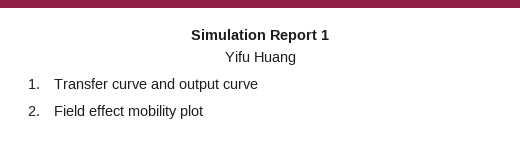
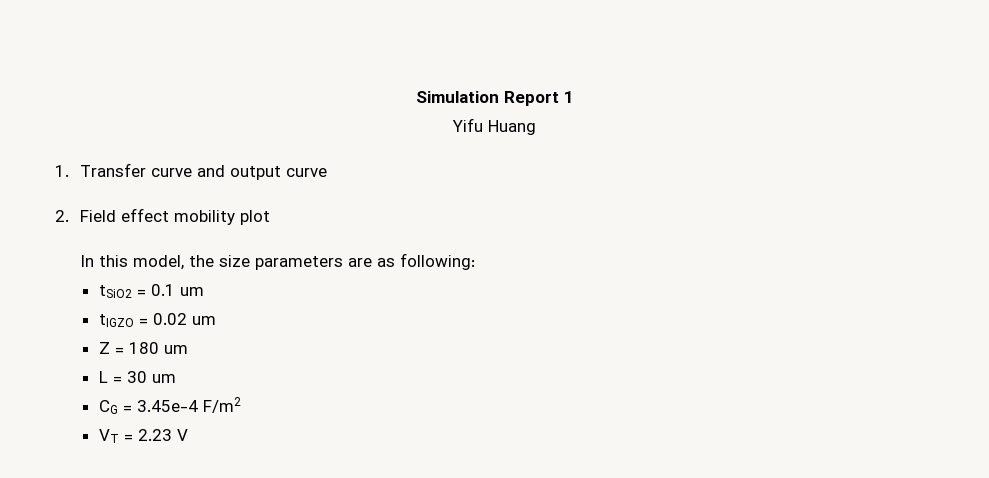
(203, 112) none -> [79,253,475,270] [98,284,204,298] [98,313,216,327] [98,342,188,354] [98,371,176,383] [98,397,241,414] [98,429,188,443] // In this model, the size parameters are as following: // tSiO2 = 0.1 um // tIGZO = 0.02 um // Z = 180 um // L = 30 um // CG = 3.45e-4 F/m2 // VT = 2.23 V

